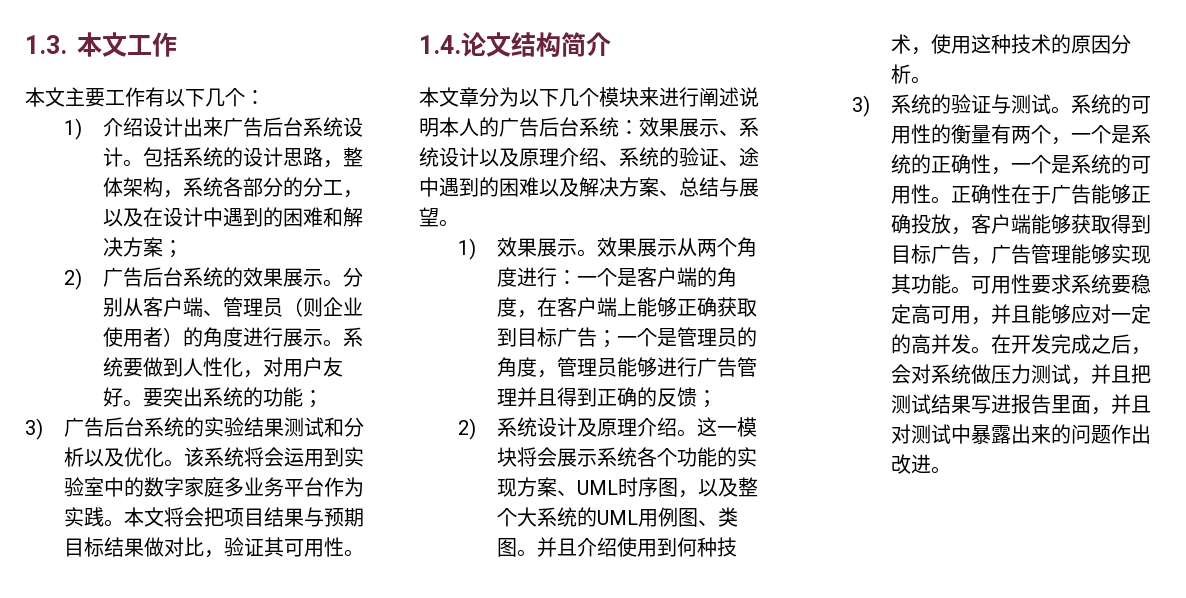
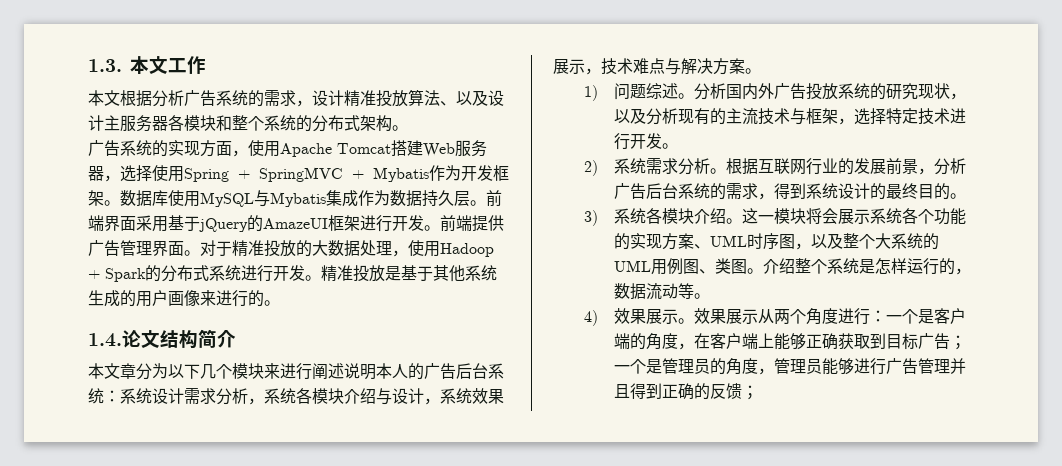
[65,87,265,107] [64,117,364,140] [103,147,364,168] [103,177,364,198] [103,207,364,227] [103,237,184,258] [64,267,364,290] [103,297,364,317] [103,327,364,347] [103,357,344,378] [103,387,324,408] [25,417,365,440] [64,447,365,467] [64,477,365,497] [64,507,365,527] [64,537,345,558] 主要工作有以下几个： // 1)介绍设计出来广告后台系统设计。包括系统的设计思路，整体架构，系统各部分的分工，以及在设计中遇到的困难和解决方案； // 2)广告后台系统的效果展示。分别从客户端、管理员（则企业使用者）的角度进行展示。系统要做到人性化，对用户友好。要突出系统的功能； // 3)广告后台系统的实验结果测试和分析以及优化。该系统将会运用到实验室中的数字家庭多业务平台作为实践。本文将会把项目结果与预期目标结果做对比，验证其可用性 -> [120,89,504,107] [88,115,408,132] [88,140,487,157] [88,165,509,182] [88,190,502,207] [88,215,504,232] [88,240,494,257] [88,265,497,282] [88,290,264,307] 根据分析广告系统的需求，设计精准投放算法、以及设计主服务器各模块和整个系统的分布式架构。 // 广告系统的实现方面，使用Apache Tomcat搭建Web服务器，选择使用Spring + SpringMVC + Mybatis作为开发框架。数据库使用MySQL与Mybatis集成作为数据持久层。前端界面采用基于jQuery的AmazeUI框架进行开发。前端提供广告管理界面。对于精准投放的大数据处理，使用Hadoop + Spark的分布式系统进行开发。精准投放是基于其他系统生成的用户画像来进行的
[639,117,759,137] [419,147,759,167] [419,177,759,197] [419,207,459,227] [458,238,477,260] 效果展示、系统设计以及原理介绍、系统的验证、途中遇到的困难以及解决方案、总结与展望。 // 1) -> [120,388,504,405] [553,58,761,75] [583,83,967,101] [614,108,967,125] [614,133,679,150] [583,158,967,176] [614,183,967,200] [583,208,967,226] [614,233,940,250] [614,258,972,275] [614,283,711,300] [583,310,598,326] 系统设计需求分析，系统各模块介绍与设计，系统效果展示，技术难点与解决方案。 // 1)问题综述。分析国内外广告投放系统的研究现状，以及分析现有的主流技术与框架，选择特定技术进行开发。 // 2)系统需求分析。根据互联网行业的发展前景，分析广告后台系统的需求，得到系统设计的最终目的。 // 3)系统各模块介绍。这一模块将会展示系统各个功能的实现方案、UML时序图，以及整个大系统的UML用例图、类图。介绍整个系统是怎样运行的，数据流动等。 // 4)
[458,417,758,440] [497,447,758,467] [497,477,759,498] [497,507,739,527] [497,537,738,557] [891,34,1132,55] [891,64,932,84] [852,94,1152,117] [891,124,1152,145] [891,154,1152,175] [891,184,1152,204] [891,214,1152,235] [891,244,1152,265] [891,274,1152,294] [891,304,1152,325] [891,334,1152,355] [891,364,1152,385] [891,394,1152,415] [891,424,1152,444] [891,454,952,474] // 2)系统设计及原理介绍。这一模块将会展示系统各个功能的实现方案、UML时序图，以及整个大系统的UML用例图、类图。并且介绍使用到何种技术，使用这种技术的原因分析。 // 3)系统的验证与测试。系统的可用性的衡量有两个，一个是系统的正确性，一个是系统的可用性。正确性在于广告能够正确投放，客户端能够获取得到目标广告，广告管理能够实现其功能。可用性要求系统要稳定高可用，并且能够应对一定的高并发。在开发完成之后，会对系统做压力测试，并且把测试结果写进报告里面，并且对测试中暴露出来的问题作出改进。 -> (759, 392) none

